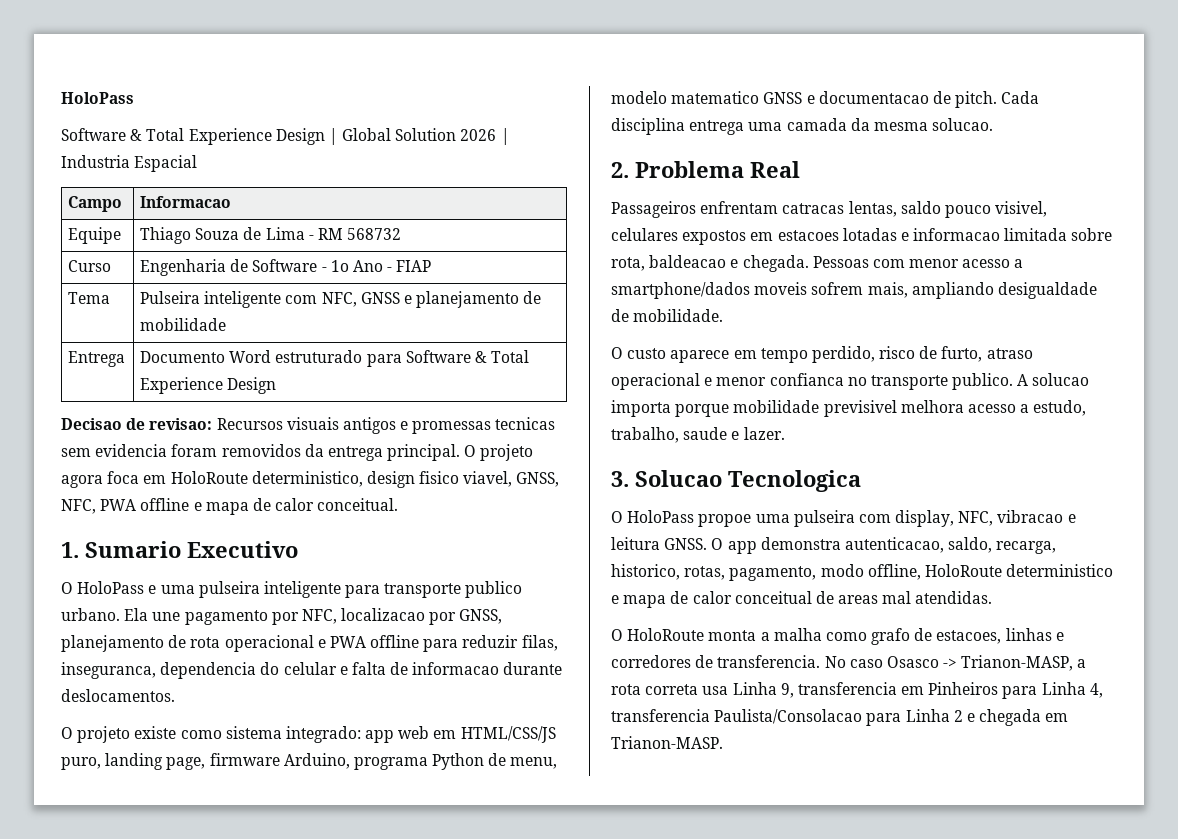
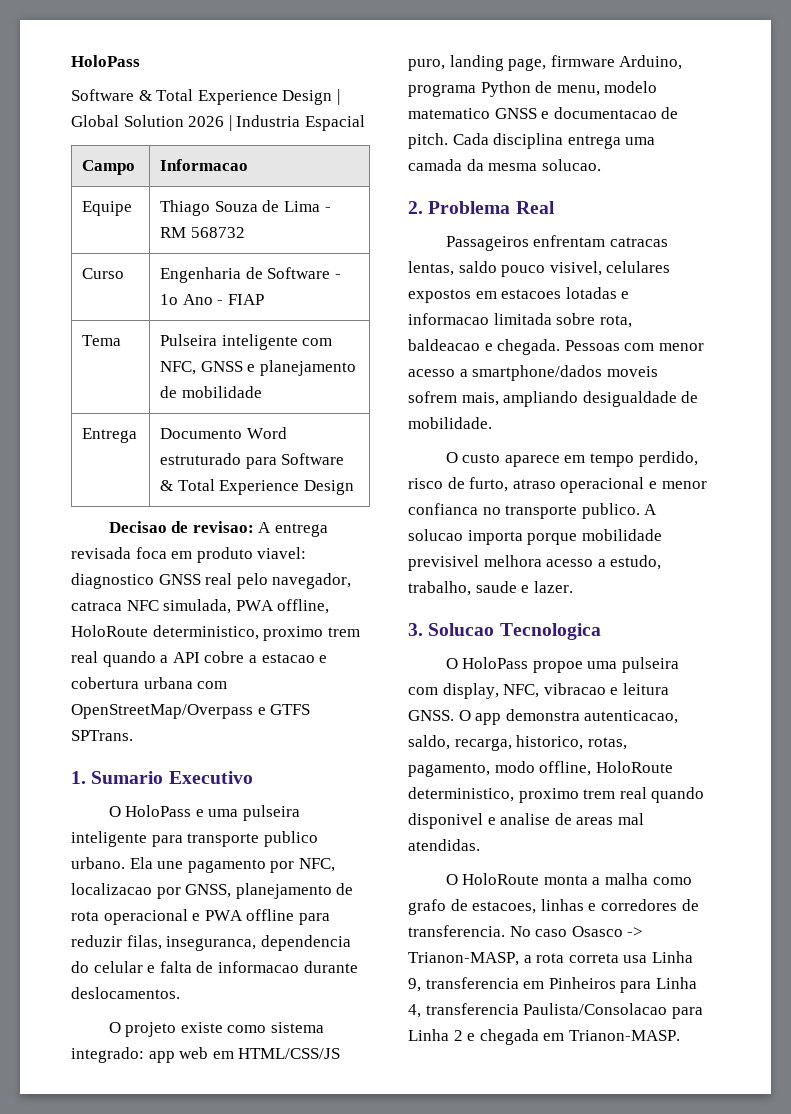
[216,417,556,434] [61,444,534,461] [61,471,560,488] [61,498,399,515] Recursos visuais antigos e promessas tecnicas sem evidencia foram removidos da entrega principal. O projeto agora foca em HoloRoute deterministico, design fisico viavel, GNSS, NFC, PWA offline e mapa de calor conceitual. -> [258,522,329,537] [71,547,307,563] [71,573,352,589] [71,599,330,614] [71,625,360,641] [71,651,328,667] [71,677,228,689] [71,704,311,719] [71,730,133,741] A entrega revisada foca em produto viavel: diagnostico GNSS real pelo navegador, catraca NFC simulada, PWA offline, HoloRoute deterministico, proximo trem real quando a API cobre a estacao e cobertura urbana com OpenStreetMap/Overpass e GTFS SPTrans.
[1006,564,1114,577] [611,591,812,608] deterministico e mapa de calor conceitual -> [408,787,705,803] [408,813,551,829] deterministico, proximo trem real quando disponivel e analise

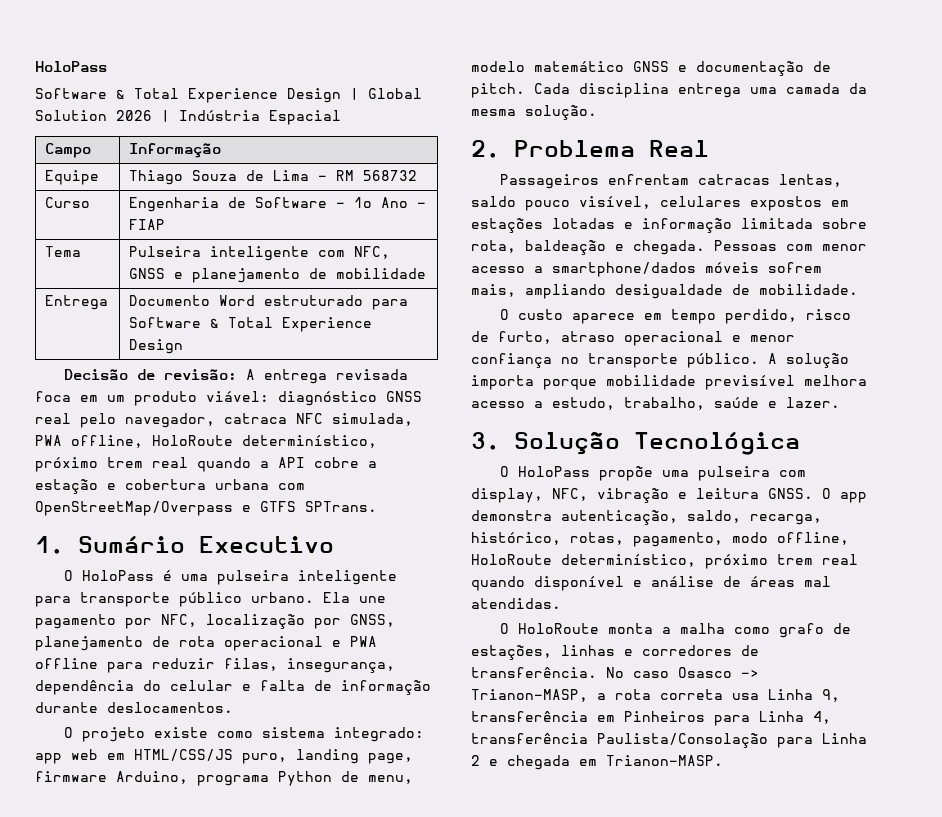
[236,115,301,127] Industria -> [179,110,260,121] Indústria
[160,159,249,171] Informacao -> [129,143,222,158] Informação
[108,521,254,533] Decisao de revisao: -> [64,369,238,380] Decisão de revisão:
[196,547,307,563] [71,573,154,589] produto viavel: diagnostico -> [107,391,377,406] um produto viável: diagnóstico
[152,625,324,641] deterministico, proximo -> [242,435,377,448] [35,457,98,472] determinístico, próximo
[261,653,315,663] estacao -> [35,479,98,494] estação
[91,771,164,784] Sumario -> [78,536,185,553] Sumário
[195,809,204,817] e -> [163,570,173,581] é
[263,831,318,847] publico -> [179,592,242,607] público
[71,883,152,895] localizacao -> [206,614,305,629] localização
[166,935,351,951] inseguranca, dependencia -> [287,658,395,673] [35,680,134,695] insegurança, dependência
[217,961,299,973] informacao -> [341,680,431,695] informação
[408,107,657,119] matematico GNSS e documentacao -> [534,61,804,76] matemático GNSS e documentação
[541,159,601,171] solucao. -> [525,105,597,120] solução.
[549,261,602,276] visivel, -> [579,196,651,209] visível,
[501,289,562,299] estacoes -> [471,218,543,233] estações
[408,313,489,325] informacao -> [642,218,732,233] informação
[408,339,480,351] baldeacao -> [525,240,606,255] baldeação
[606,366,658,377] moveis -> [705,262,759,273] móveis
[408,503,478,515] confianca -> [471,353,552,368] confiança
[581,503,658,519] [408,529,463,541] publico. A solucao -> [687,353,849,368] público. A solução
[408,555,479,571] previsivel -> [705,375,795,390] previsível
[475,581,517,593] saude -> [714,397,759,408] saúde
[428,623,601,640] [445,657,583,673] Solucao Tecnologica // O HoloPass propoe -> [514,432,800,455] [500,466,654,481] Solução Tecnológica // O HoloPass propõe
[543,683,606,695] vibracao -> [597,488,669,503] vibração
[584,710,679,724] autenticacao, -> [561,510,678,525] autenticação,
[516,735,584,750] historico, -> [471,532,561,545] histórico,
[408,787,705,803] [408,813,614,829] deterministico, proximo trem real quando disponivel e analise de areas -> [561,554,858,569] [471,576,795,591] determinístico, próximo trem real quando disponível e análise de áreas
[472,901,537,914] estacoes, -> [471,645,552,660] estações,
[408,925,505,937] transferencia. -> [471,667,597,678] transferência.
[425,977,519,989] transferencia -> [471,711,588,722] transferência
[425,1003,668,1015] transferencia Paulista/Consolacao -> [471,733,768,748] transferência Paulista/Consolação

